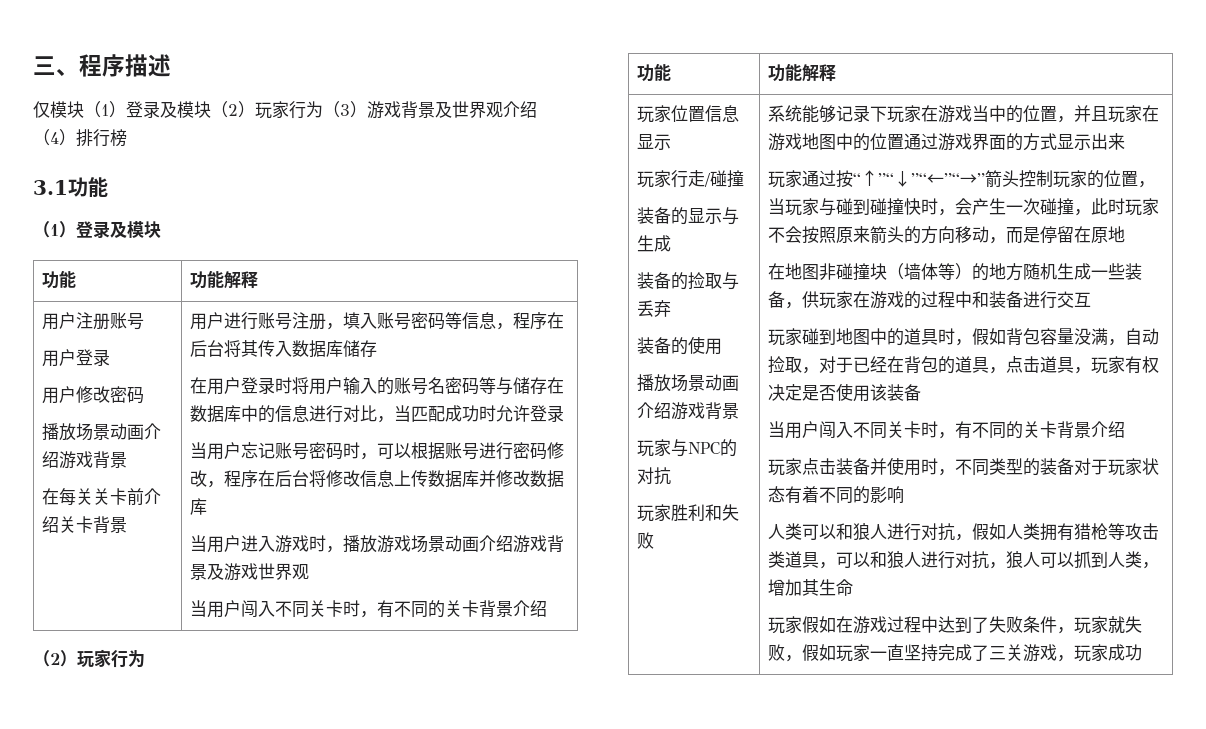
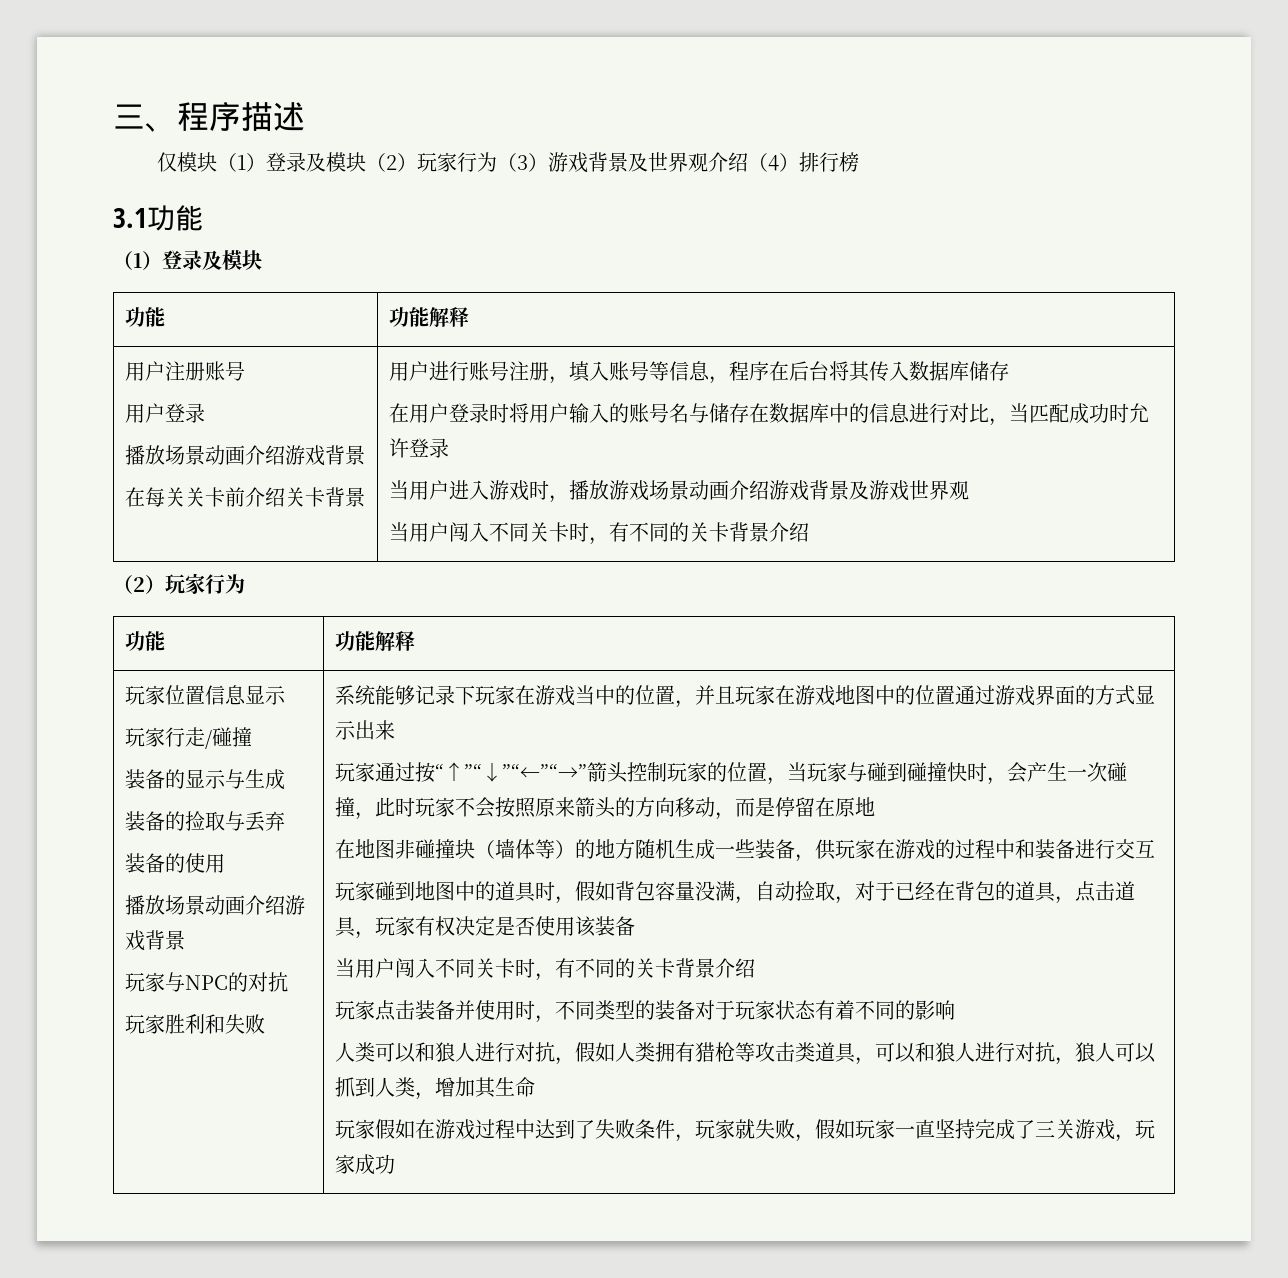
[41,386,144,404] // 用户修改密码 -> (205, 413) none
[410,312,445,330] 密码 -> (649, 371) none
[444,377,496,395] 密码等 -> (689, 413) none
[189,442,564,460] [189,470,564,488] [189,498,207,515] // 当用户忘记账号密码时，可以根据账号进行密码修改，程序在后台将修改信息上传数据库并修改数据库 -> (449, 448) none

